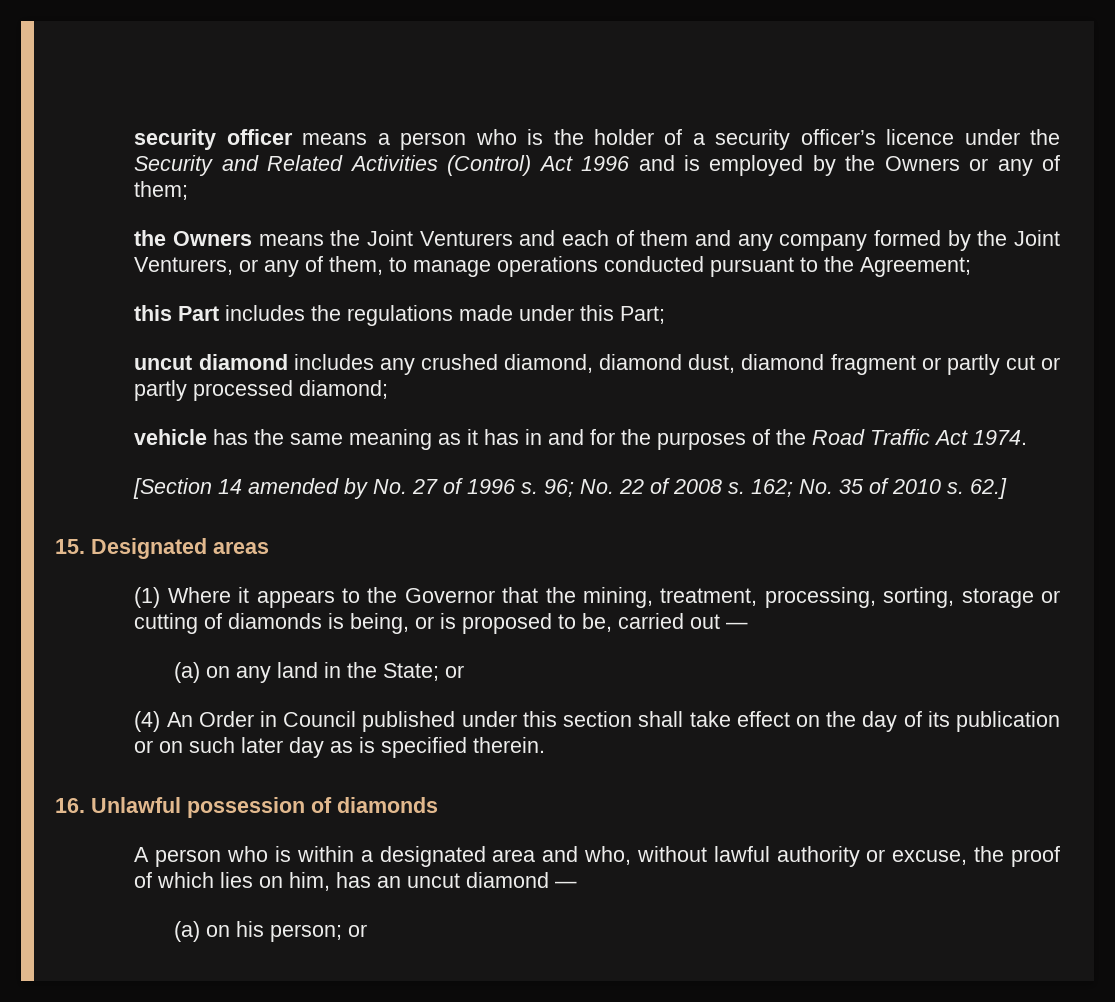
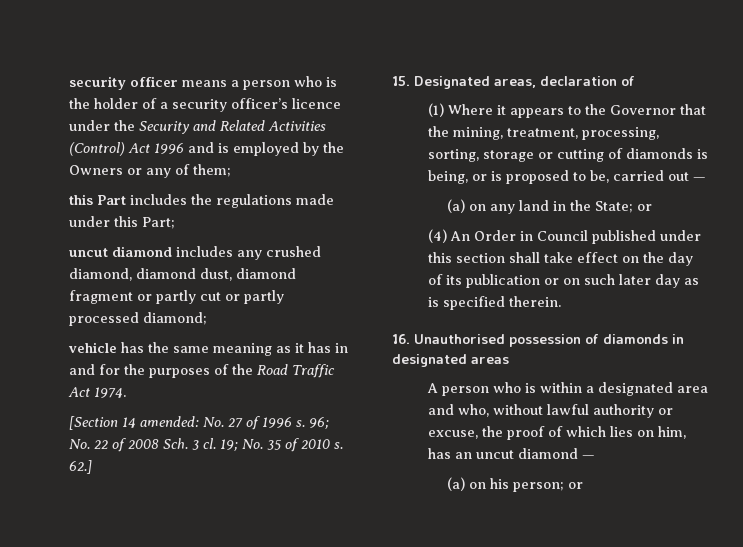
[134,230,1061,251] [134,256,972,277] // the Owners means the Joint Venturers and each of them and any company formed by the Joint Venturers, or any of them, to manage operations conducted pursuant to the Agreement; -> (232, 170) none
[248,478,369,499] amended by -> [140,416,200,427] amended:
[728,479,794,497] s. 162; -> [163,438,239,451] Sch. 3 cl. 19;
[213,541,269,554] areas -> [494,76,635,88] areas, declaration of
[91,797,181,813] Unlawful -> [414,334,505,344] Unauthorised
(438, 805) none -> [672,334,684,344] [392,354,509,367] in designated areas

